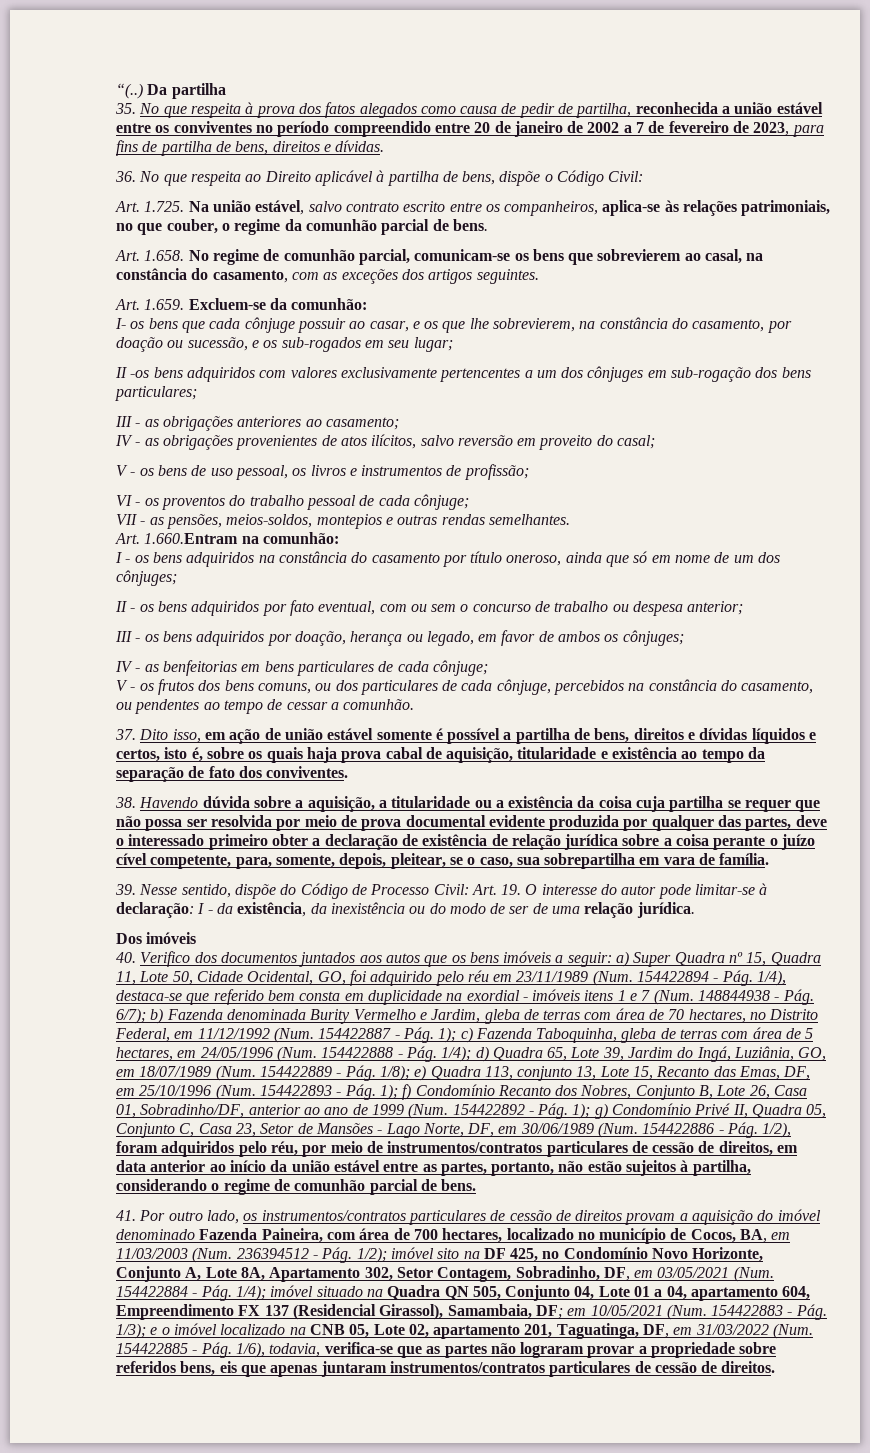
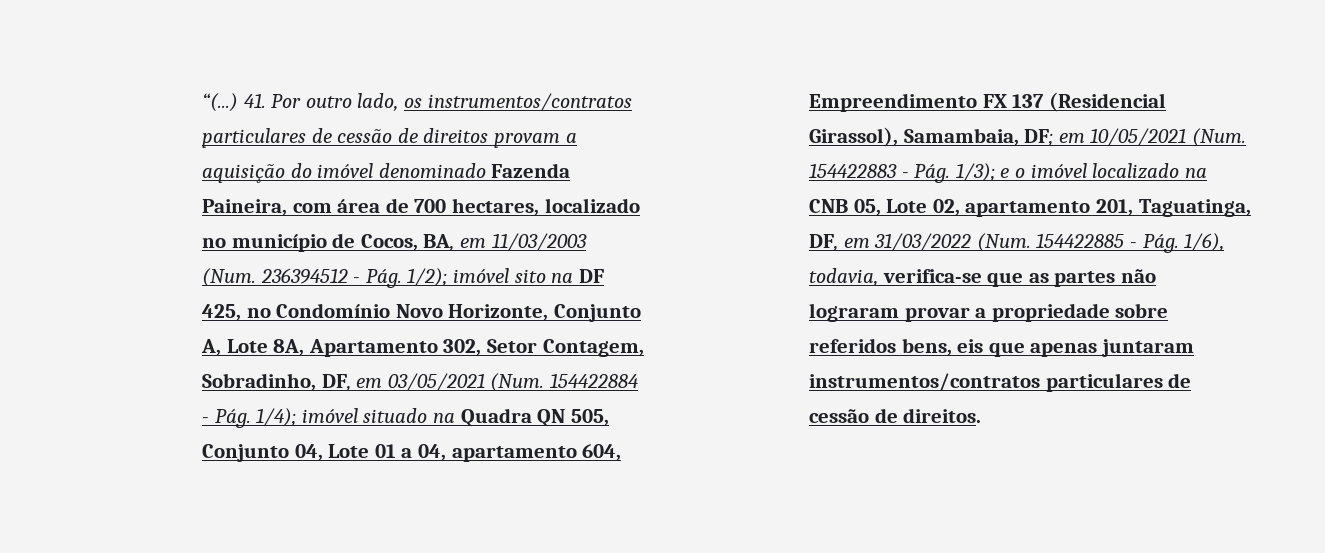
[115,83,226,99] [114,102,823,118] [115,121,824,137] [115,140,385,156] [114,170,644,186] [114,200,831,216] [115,219,488,235] [114,249,764,265] [115,268,539,284] [114,298,368,310] [114,317,792,333] [115,337,453,352] [114,366,811,382] [114,386,197,401] [114,416,399,431] [114,434,656,450] [115,464,529,480] [115,494,469,510] [115,514,570,529] [114,532,339,544] [114,551,781,567] [115,570,177,586] [114,600,744,616] [114,630,684,646] [114,660,488,676] [115,679,814,695] [115,699,415,714] [114,728,817,744] [115,747,766,763] [115,766,349,782] [114,796,821,812] [115,815,827,831] [115,834,816,850] [115,853,770,869] [114,883,768,899] [115,902,695,918] [115,932,197,944] [115,951,821,967] [115,970,787,986] [115,989,814,1005] [115,1008,819,1024] [114,1027,814,1043] [115,1046,827,1062] [115,1065,811,1081] [115,1084,808,1100] [115,1103,827,1119] [115,1122,792,1138] [115,1141,799,1157] [115,1160,751,1176] [115,1179,477,1195] “(..) Da partilha // 35. No que respeita à prova dos fatos alegados como causa de pedir de partilha, reconhecida a união estável entre os conviventes no período compreendido entre 20 de janeiro de 2002 a 7 de fevereiro de 2023, para fins de partilha de bens, direitos e dívidas. // 36. No que respeita ao Direito aplicável à partilha de bens, dispõe o Código Civil: // Art. 1.725. Na união estável, salvo contrato escrito entre os companheiros, aplica-se às relações patrimoniais, no que couber, o regime da comunhão parcial de bens. // Art. 1.658. No regime de comunhão parcial, comunicam-se os bens que sobrevierem ao casal, na constância do casamento, com as exceções dos artigos seguintes. // Art. 1.659. Excluem-se da comunhão: // I- os bens que cada cônjuge possuir ao casar, e os que lhe sobrevierem, na constância do casamento, por doação ou sucessão, e os sub-rogados em seu lugar; // II -os bens adquiridos com valores exclusivamente pertencentes a um dos cônjuges em sub-rogação dos bens particulares; // III - as obrigações anteriores ao casamento; // IV - as obrigações provenientes de atos ilícitos, salvo reversão em proveito do casal; // V - os bens de uso pessoal, os livros e instrumentos de profissão; // VI - os proventos do trabalho pessoal de cada cônjuge; // VII - as pensões, meios-soldos, montepios e outras rendas semelhantes. // Art. 1.660.Entram na comunhão: // I - os bens adquiridos na constância do casamento por título oneroso, ainda que só em nome de um dos cônjuges; // II - os bens adquiridos por fato eventual, com ou sem o concurso de trabalho ou despesa anterior; // III - os bens adquiridos por doação, herança ou legado, em favor de ambos os cônjuges; // IV - as benfeitorias em bens particulares de cada cônjuge; // V - os frutos dos bens comuns, ou dos particulares de cada cônjuge, percebidos na constância do casamento, ou pendentes ao tempo de cessar a comunhão. // 37. Dito isso, em ação de união estável somente é possível a partilha de bens, direitos e dívidas líquidos e certos, isto é, sobre os quais haja prova cabal de aquisição, titularidade e existência ao tempo da separação de fato dos conviventes. // 38. Havendo dúvida sobre a aquisição, a titularidade ou a existência da coisa cuja partilha se requer que não possa ser resolvida por meio de prova documental evidente produzida por qualquer das partes, deve o interessado primeiro obter a declaração de existência de relação jurídica sobre a coisa perante o juízo cível competente, para, somente, depois, pleitear, se o caso, sua sobrepartilha em vara de família. // 39. Nesse sentido, dispõe do Código de Processo Civil: Art. 19. O interesse do autor pode limitar-se à declaração: I - da existência, da inexistência ou do modo de ser de uma relação jurídica. // Dos imóveis // 40. Verifico dos documentos juntados aos autos que os bens imóveis a seguir: a) Super Quadra nº 15, Quadra 11, Lote 50, Cidade Ocidental, GO, foi adquirido pelo réu em 23/11/1989 (Num. 154422894 - Pág. 1/4), destaca-se que referido bem consta em duplicidade na exordial - imóveis itens 1 e 7 (Num. 148844938 - Pág. 6/7); b) Fazenda denominada Burity Vermelho e Jardim, gleba de terras com área de 70 hectares, no Distrito Federal, em 11/12/1992 (Num. 154422887 - Pág. 1); c) Fazenda Taboquinha, gleba de terras com área de 5 hectares, em 24/05/1996 (Num. 154422888 - Pág. 1/4); d) Quadra 65, Lote 39, Jardim do Ingá, Luziânia, GO, em 18/07/1989 (Num. 154422889 - Pág. 1/8); e) Quadra 113, conjunto 13, Lote 15, Recanto das Emas, DF, em 25/10/1996 (Num. 154422893 - Pág. 1); f) Condomínio Recanto dos Nobres, Conjunto B, Lote 26, Casa 01, Sobradinho/DF, anterior ao ano de 1999 (Num. 154422892 - Pág. 1); g) Condomínio Privé II, Quadra 05, Conjunto C, Casa 23, Setor de Mansões - Lago Norte, DF, em 30/06/1989 (Num. 154422886 - Pág. 1/2), foram adquiridos pelo réu, por meio de instrumentos/contratos particulares de cessão de direitos, em data anterior ao início da união estável entre as partes, portanto, não estão sujeitos à partilha, considerando o regime de comunhão parcial de bens. // -> [202,93,239,112] “(...)

